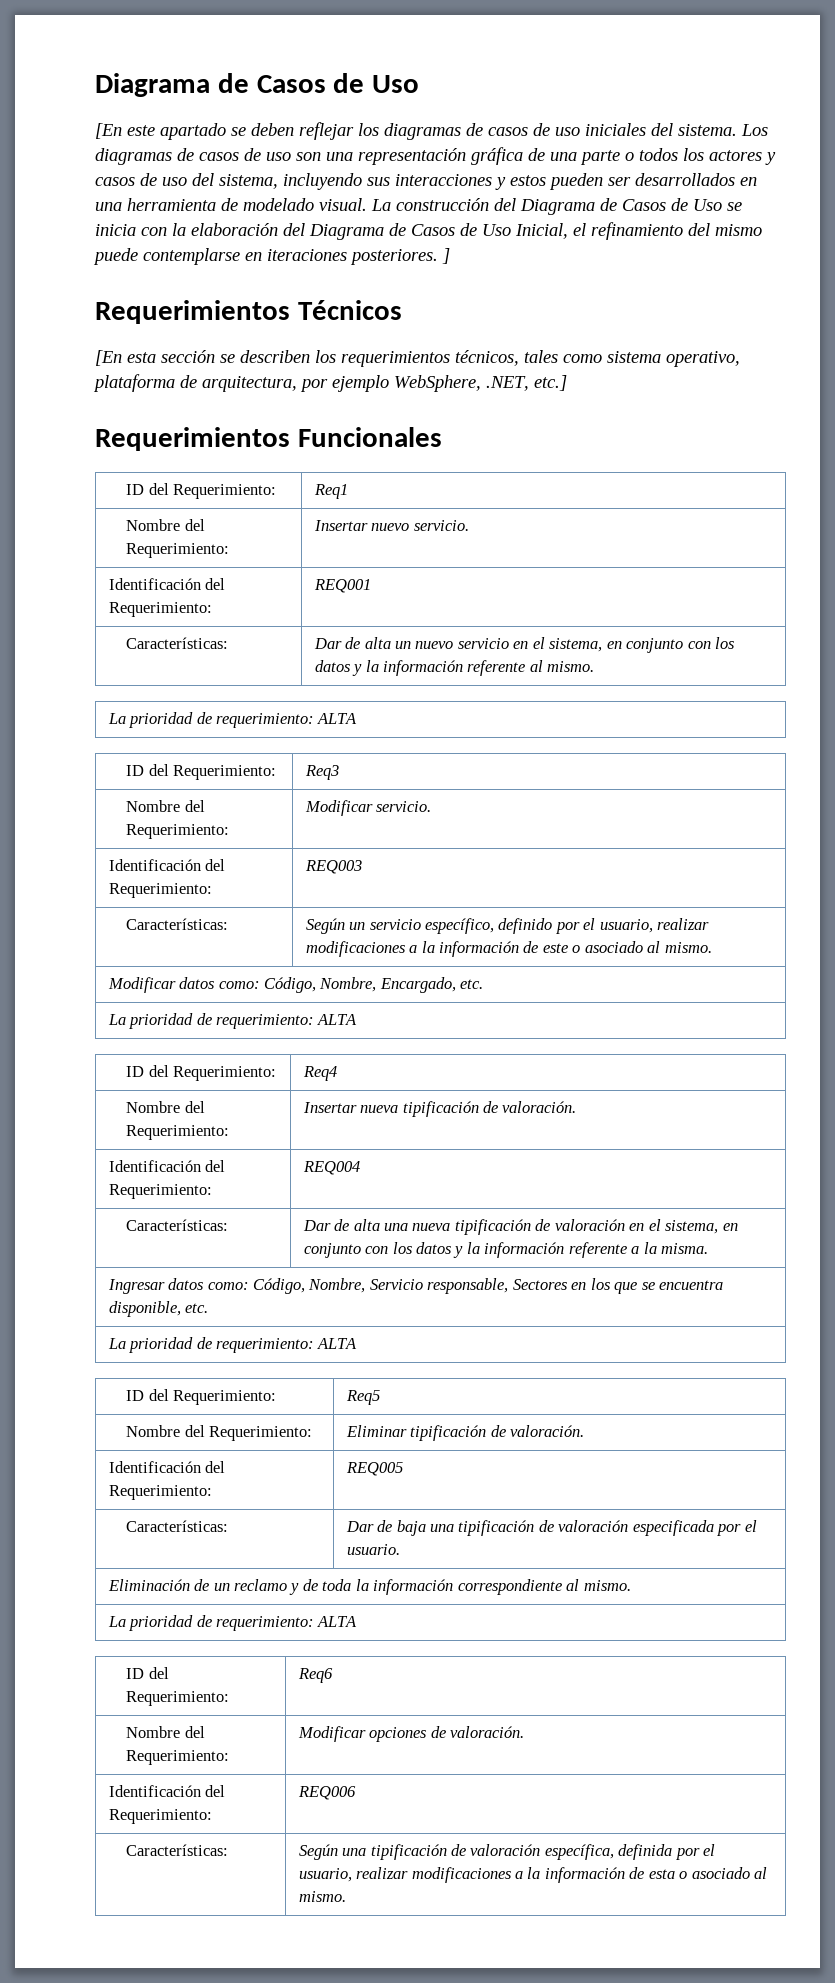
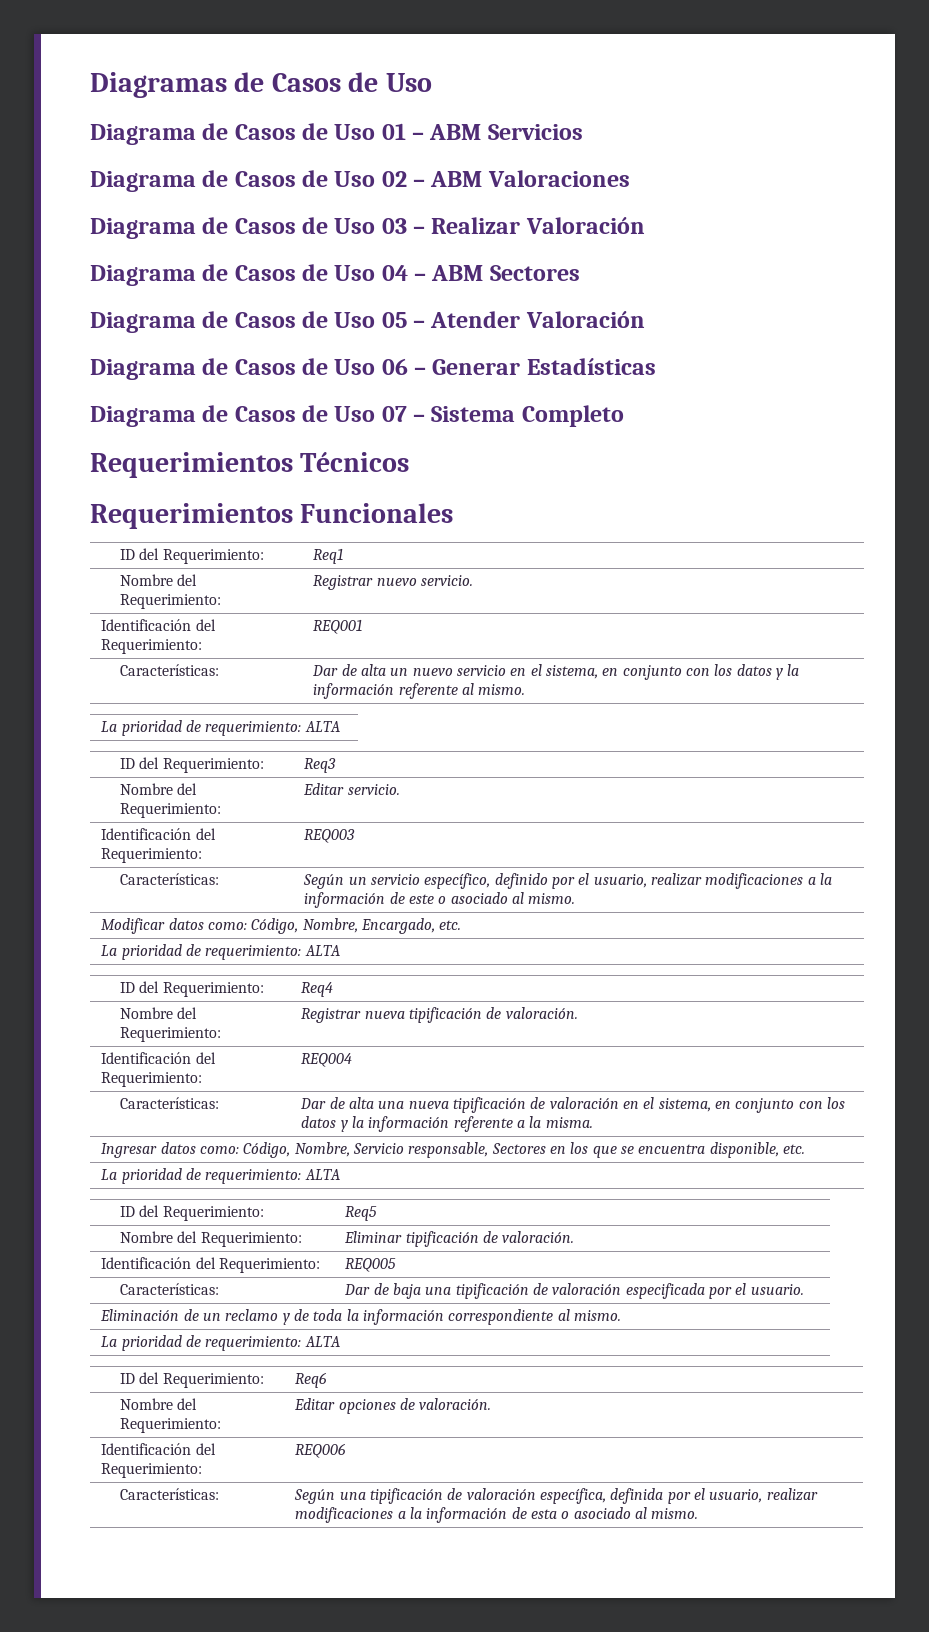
[95,73,420,97] [95,122,768,140] [95,147,776,165] [95,173,757,190] [95,198,742,215] [95,222,762,240] [93,248,450,265] [95,300,402,324] [95,350,740,367] [93,374,567,392] Diagrama de Casos de Uso // [En este apartado se deben reflejar los diagramas de casos de uso iniciales del sistema. Los diagramas de casos de uso son una representación gráfica de una parte o todos los actores y casos de uso del sistema, incluyendo sus interacciones y estos pueden ser desarrollados en una herramienta de modelado visual. La construcción del Diagrama de Casos de Uso se inicia con la elaboración del Diagrama de Casos de Uso Inicial, el refinamiento del mismo puede contemplarse en iteraciones posteriores. ] // Requerimientos Técnicos // [En esta sección se describen los requerimientos técnicos, tales como sistema operativo, plataforma de arquitectura, por ejemplo WebSphere, .NET, etc.] -> [90,72,432,98] [90,123,583,145] [90,170,630,192] [90,217,645,239] [90,264,580,286] [90,311,645,333] [90,358,656,380] [90,405,624,427] [90,452,410,478] Diagramas de Casos de Uso // Diagrama de Casos de Uso 01 – ABM Servicios // Diagrama de Casos de Uso 02 – ABM Valoraciones // Diagrama de Casos de Uso 03 – Realizar Valoración // Diagrama de Casos de Uso 04 – ABM Sectores // Diagrama de Casos de Uso 05 – Atender Valoración // Diagrama de Casos de Uso 06 – Generar Estadísticas // Diagrama de Casos de Uso 07 – Sistema Completo // Requerimientos Técnicos
[313,520,368,531] Insertar -> [313,575,374,590] Registrar
[304,800,373,816] Modificar -> [303,783,345,795] Editar
[302,1102,357,1113] Insertar -> [301,1008,362,1023] Registrar
[297,1726,366,1742] Modificar -> [294,1398,336,1410] Editar

